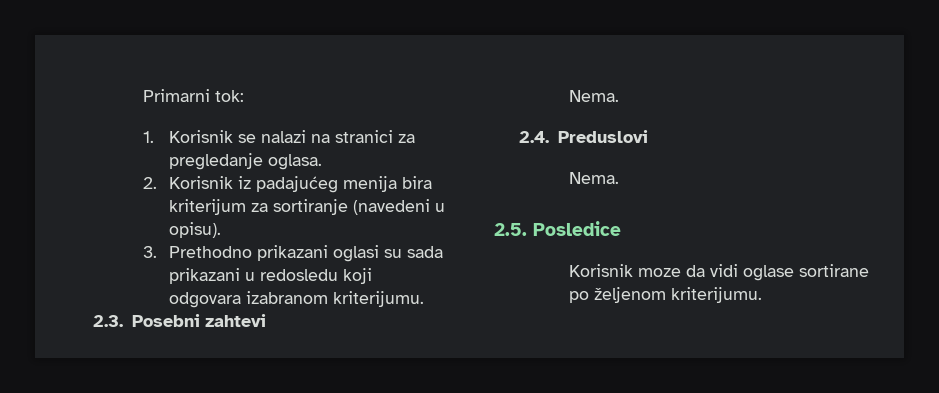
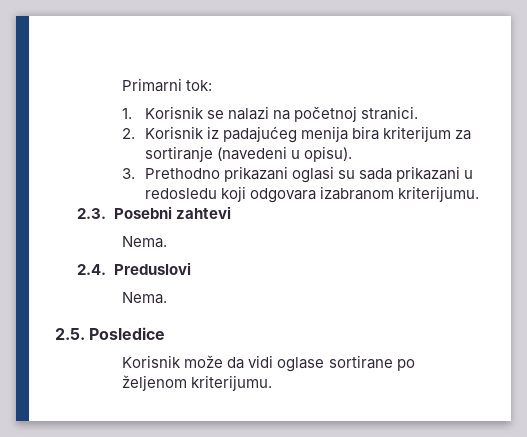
[334,130,415,143] [168,153,322,170] stranici za pregledanje oglasa. -> [293,106,418,122] početnoj stranici.
[638,268,682,277] moze -> [184,355,224,368] može

